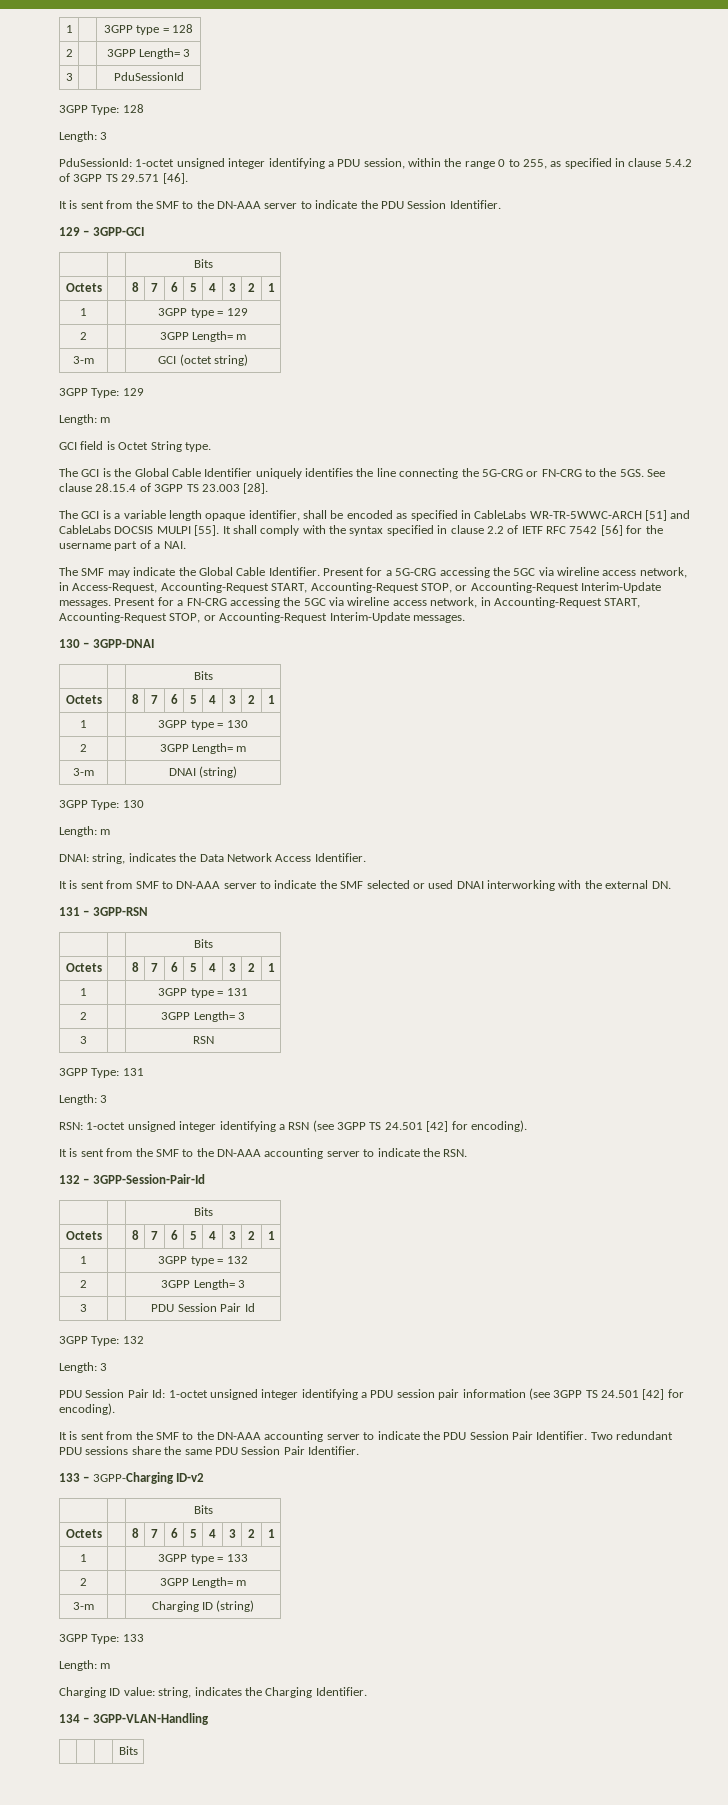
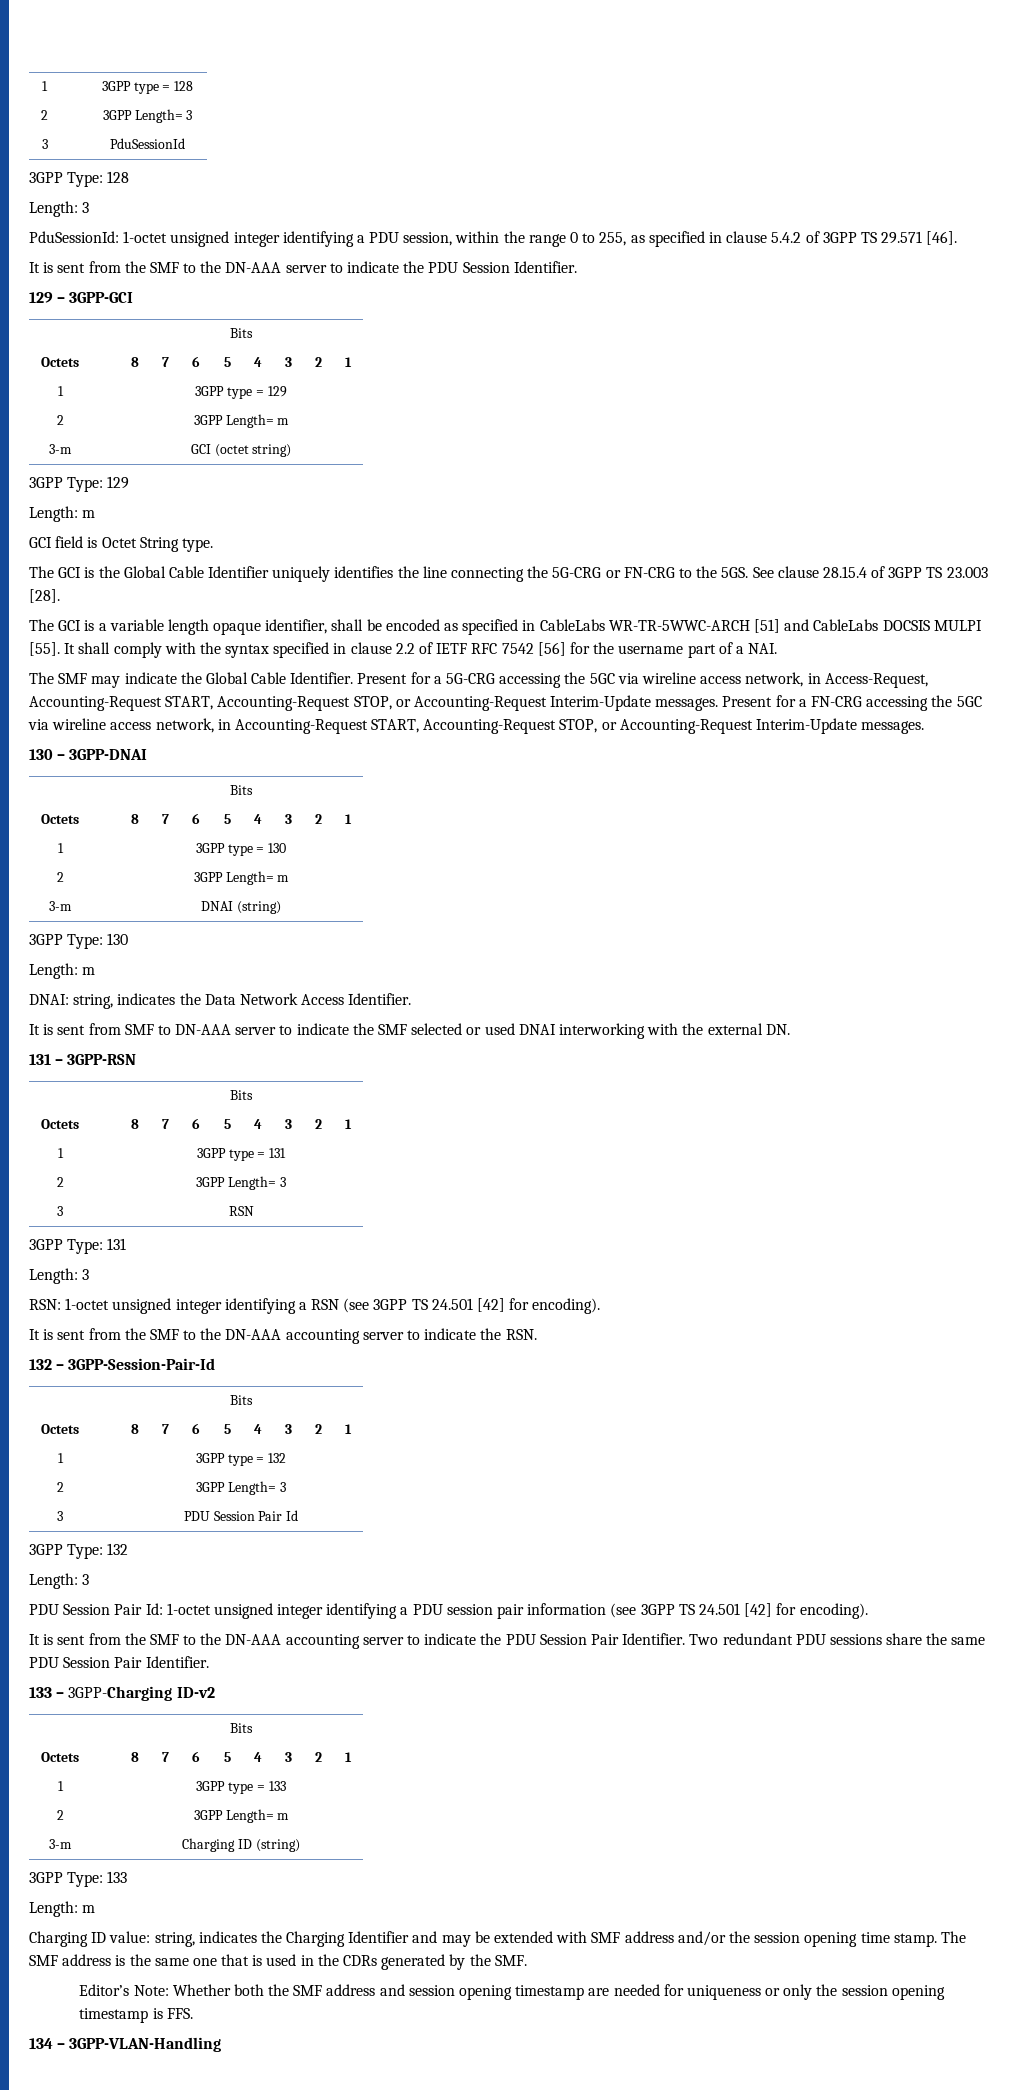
[315,1687,367,1696] Identifier. -> [348,1931,966,1947] [29,1954,527,1970] [79,1984,945,2000] [79,2008,193,2023] Identifier and may be extended with SMF address and/or the session opening time stamp. The SMF address is the same one that is used in the CDRs generated by the SMF. // Editor’s Note: Whether both the SMF address and session opening timestamp are needed for uniqueness or only the session opening timestamp is FFS.
[118,1746,138,1755] // | | | Bits -> (222, 2044) none

